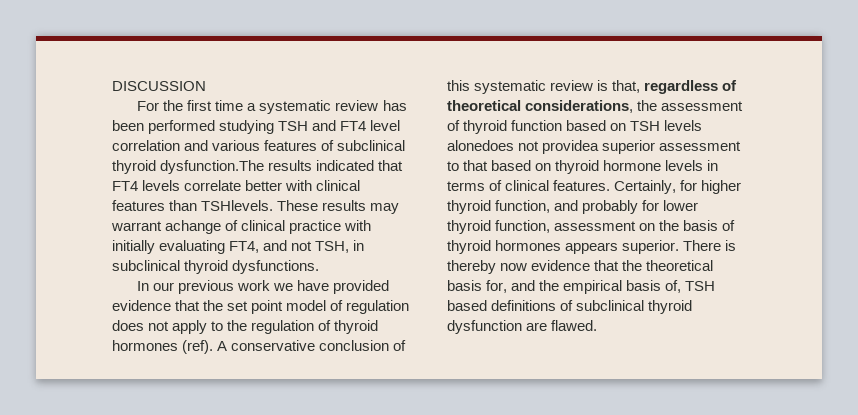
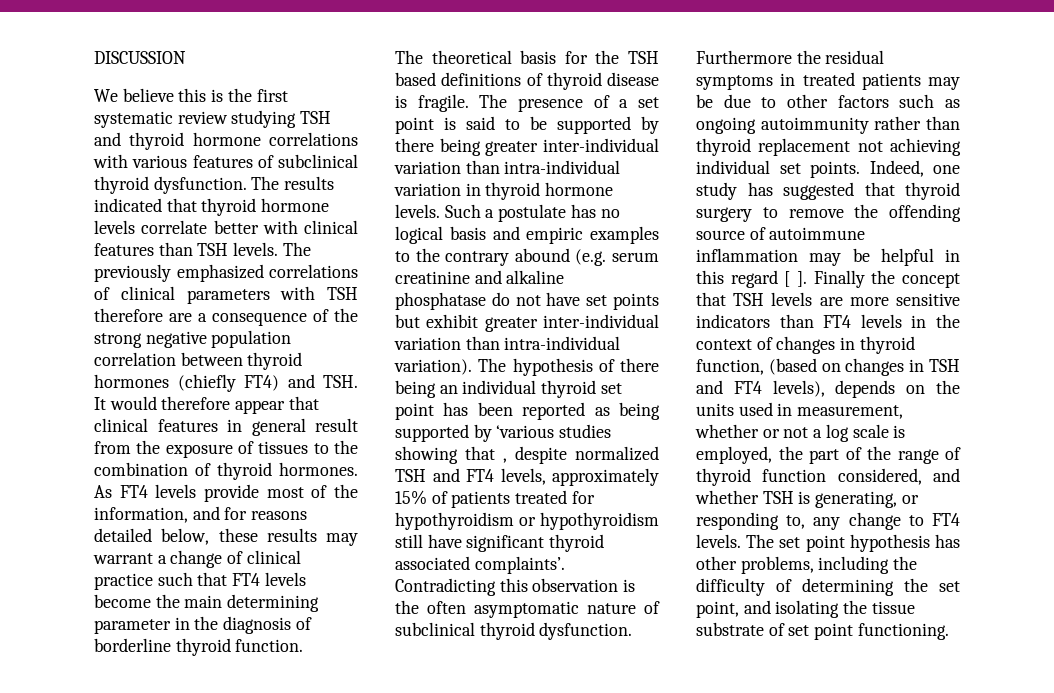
[137,100,407,114] [112,120,401,134] [112,140,209,151] For the first time a systematic review has been performed studying TSH and FT4 level correlation and -> [94,88,288,102] [94,110,332,128] [94,132,358,150] [93,154,128,168] We believe this is the first systematic review studying TSH and thyroid hormone correlations with
[160,160,265,174] dysfunction.The -> [153,176,280,194] dysfunction. The
[112,181,138,191] FT4 -> [201,198,330,216] thyroid hormone
[201,200,319,211] TSHlevels. These -> [197,242,311,256] [94,264,358,282] [94,286,358,304] [94,308,358,326] [94,330,292,348] [94,352,303,370] [94,374,358,392] [94,396,319,414] [94,418,358,436] [94,440,358,458] [94,462,358,480] [94,484,358,502] [94,506,308,523] [94,528,258,545] TSH levels. The previously emphasized correlations of clinical parameters with TSH therefore are a consequence of the strong negative population correlation between thyroid hormones (chiefly FT4) and TSH. It would therefore appear that clinical features in general result from the exposure of tissues to the combination of thyroid hormones. As FT4 levels provide most of the information, and for reasons detailed below, these
[165,220,222,234] achange -> [157,550,223,568] a change
[344,220,372,231] [112,240,365,254] [112,260,320,274] [137,280,390,294] [112,300,410,314] [112,320,379,334] [112,340,407,354] [447,80,738,94] [447,100,744,113] [447,120,703,134] [447,140,742,154] [447,160,719,174] [447,180,742,194] [447,200,699,214] [447,220,736,234] [447,240,737,254] [447,260,714,274] [447,280,716,294] [447,300,693,314] [447,320,598,334] with initially evaluating FT4, and not TSH, in subclinical thyroid dysfunctions. // In our previous work we have provided evidence that the set point model of regulation does not apply to the regulation of thyroid hormones (ref). A conservative conclusion of this systematic review is that, regardless of theoretical considerations, the assessment of thyroid function based on TSH levels alonedoes not providea superior assessment to that based on thyroid hormone levels in terms of clinical features. Certainly, for higher thyroid function, and probably for lower thyroid function, assessment on the basis of thyroid hormones appears superior. There is thereby now evidence that the theoretical basis for, and the empirical basis of, TSH based definitions of subclinical thyroid dysfunction are flawed. -> [157,572,306,586] [94,594,320,612] [94,616,312,634] [94,638,304,656] [395,50,659,64] [395,72,659,90] [395,94,659,112] [395,116,659,134] [395,138,659,156] [394,160,621,174] [394,182,614,200] [395,204,620,222] [395,226,659,244] [395,248,659,266] [395,270,565,284] [395,292,659,310] [395,314,659,332] [394,336,621,350] [394,358,659,376] [395,380,622,398] [395,402,660,420] [395,424,612,442] [395,446,659,464] [395,468,659,486] [395,490,595,508] [395,512,659,530] [395,534,605,552] [395,556,565,574] [395,578,636,596] [395,600,660,618] [395,622,633,640] [696,50,885,64] [696,72,960,90] [696,94,960,108] [696,116,960,134] [696,138,961,156] [696,160,960,178] [696,182,960,200] [696,204,961,222] [696,227,866,240] [696,248,960,266] [696,270,960,288] [696,292,960,306] [696,314,960,328] [696,336,915,354] [696,358,960,376] [696,380,960,398] [696,402,904,419] [695,424,906,442] [696,446,961,464] [696,468,960,486] [695,490,919,508] [696,512,960,530] [696,534,960,552] [696,556,918,574] [696,578,960,596] [696,600,915,618] [696,622,949,640] such that FT4 levels become the main determining parameter in the diagnosis of borderline thyroid function. // The theoretical basis for the TSH based definitions of thyroid disease is fragile. The presence of a set point is said to be supported by there being greater inter-individual variation than intra-individual variation in thyroid hormone levels. Such a postulate has no logical basis and empiric examples to the contrary abound (e.g. serum creatinine and alkaline phosphatase do not have set points but exhibit greater inter-individual variation than intra-individual variation). The hypothesis of there being an individual thyroid set point has been reported as being supported by ‘various studies showing that , despite normalized TSH and FT4 levels, approximately 15% of patients treated for hypothyroidism or hypothyroidism still have significant thyroid associated complaints’. Contradicting this observation is the often asymptomatic nature of subclinical thyroid dysfunction. Furthermore the residual symptoms in treated patients may be due to other factors such as ongoing autoimmunity rather than thyroid replacement not achieving individual set points. Indeed, one study has suggested that thyroid surgery to remove the offending source of autoimmune inflammation may be helpful in this regard [ ]. Finally the concept that TSH levels are more sensitive indicators than FT4 levels in the context of changes in thyroid function, (based on changes in TSH and FT4 levels), depends on the units used in measurement, whether or not a log scale is employed, the part of the range of thyroid function considered, and whether TSH is generating, or responding to, any change to FT4 levels. The set point hypothesis has other problems, including the difficulty of determining the set point, and isolating the tissue substrate of set point functioning.

